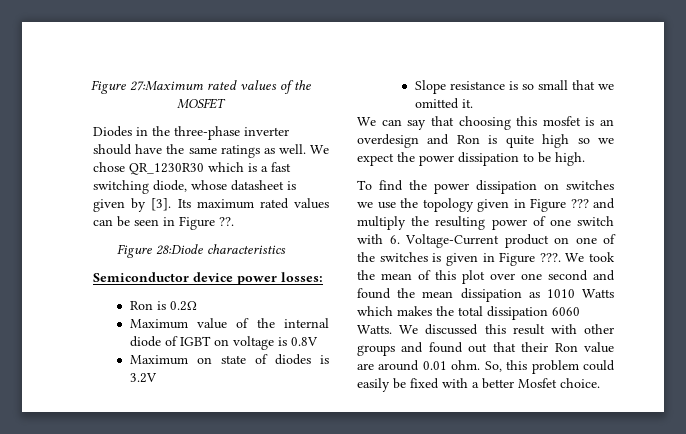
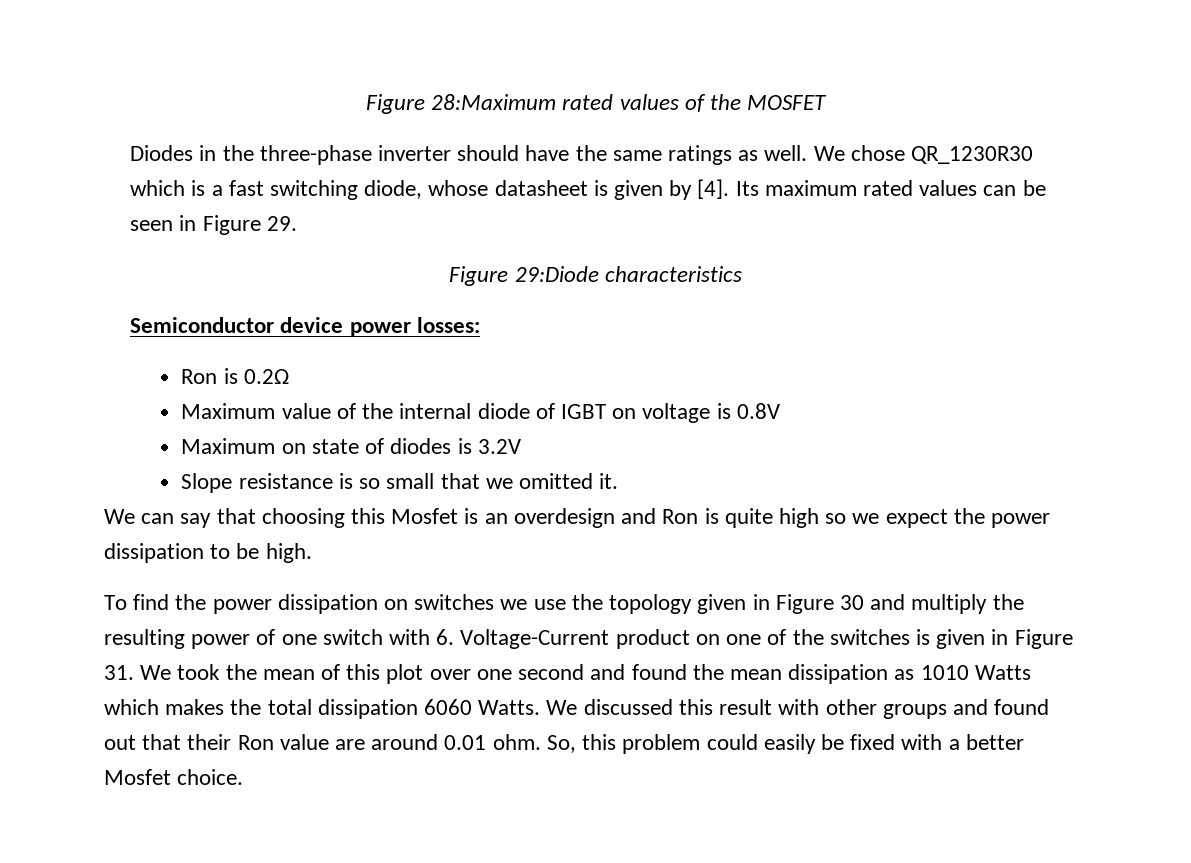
[90,80,203,94] Figure 27:Maximum -> [365,94,557,114] Figure 28:Maximum
[151,198,172,211] [3]. -> [697,179,730,199] [4].
[219,217,235,226] [116,244,203,258] ??. // Figure 28:Diode -> [266,216,297,231] [449,266,599,286] 29. // Figure 29:Diode
[542,116,581,126] mosfet -> [391,508,459,524] Mosfet
[570,199,589,208] ??? -> [839,595,864,610] 30
[539,253,561,262] ???. -> [104,665,134,680] 31.

